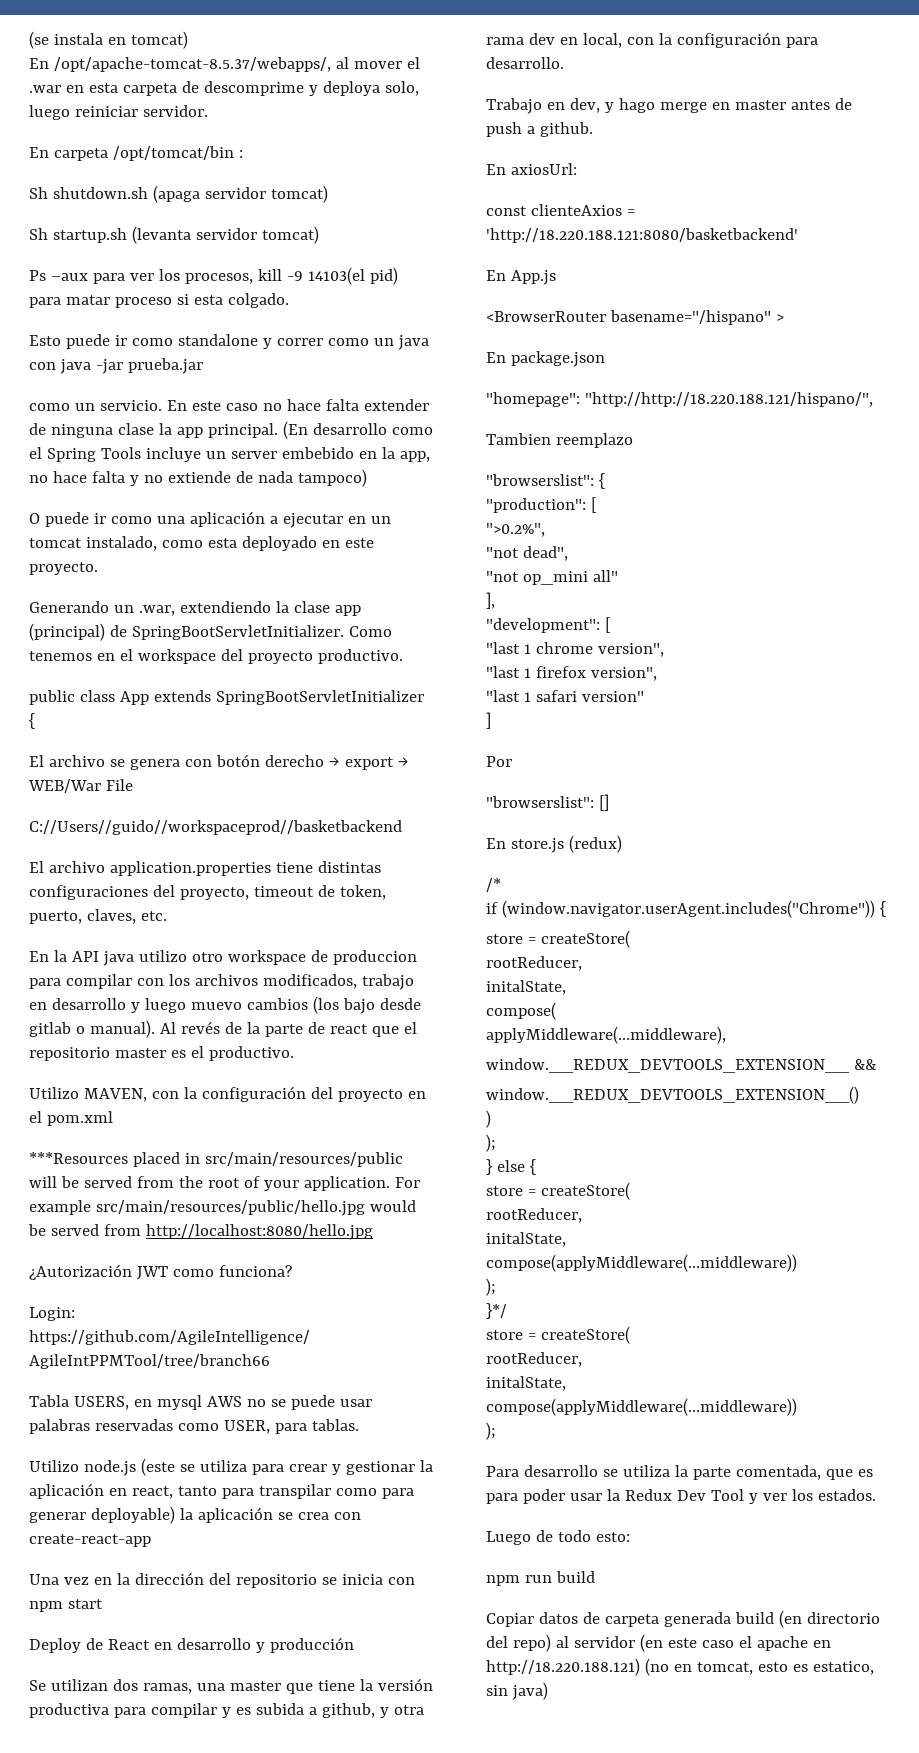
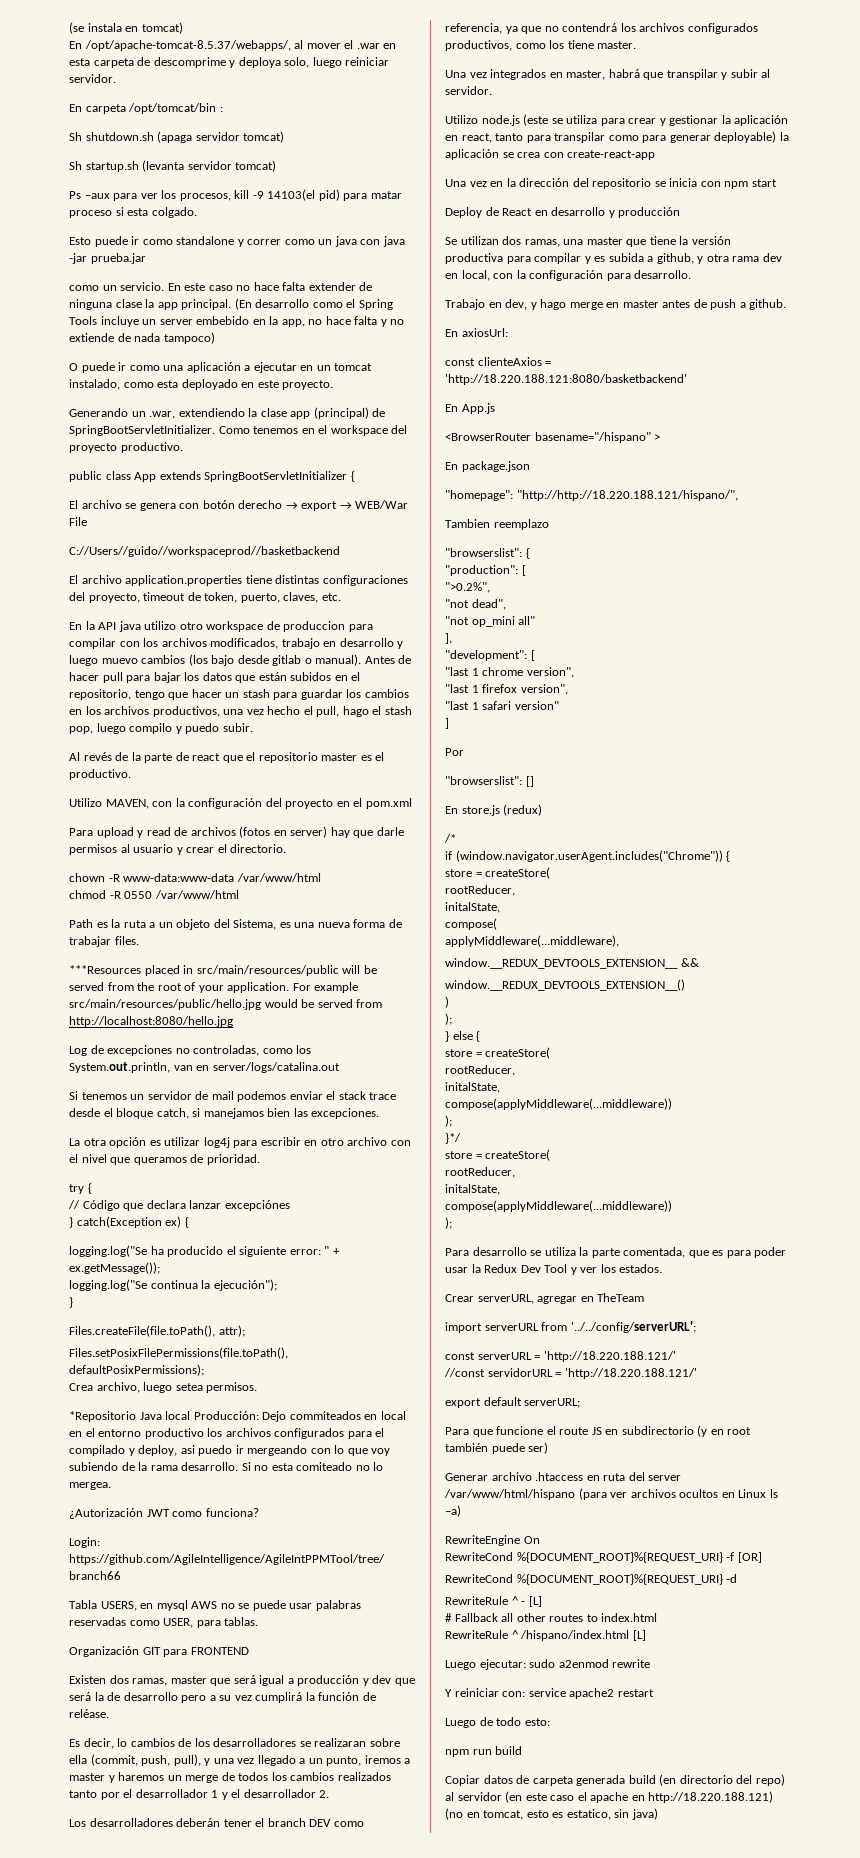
(155, 1029) none -> [364,655,412,664] [69,672,361,683] [69,689,409,700] [69,706,412,717] [69,723,253,734] Antes de hacer pull para bajar los datos que están subidos en el repositorio, tengo que hacer un stash para guardar los cambios en los archivos productivos, una vez hecho el pull, hago el stash pop, luego compilo y puedo subir. //
(113, 1118) none -> [69,826,404,838] [69,844,287,855] [69,873,321,882] [69,890,239,899] [69,919,402,930] [69,936,139,947] // Para upload y read de archivos (fotos en server) hay que darle permisos al usuario y crear el directorio. // chown -R www-data:www-data /var/www/html // chmod -R 0550 /var/www/html // Path es la ruta a un objeto del Sistema, es una nueva forma de trabajar files.
(373, 1232) none -> [69,1045,312,1056] [69,1062,340,1073] [69,1091,397,1102] [69,1108,380,1119] [69,1137,411,1148] [69,1154,260,1165] [69,1183,92,1194] [68,1200,290,1211] [69,1216,189,1228] [69,1245,340,1257] [69,1262,160,1274] [69,1279,277,1291] [69,1297,73,1308] [69,1325,245,1337] [69,1347,288,1359] [69,1364,204,1376] [69,1382,258,1393] [69,1411,406,1422] [69,1428,385,1439] [69,1445,391,1456] [69,1462,384,1471] [69,1482,111,1490] // Log de excepciones no controladas, como los System.out.println, van en server/logs/catalina.out // Si tenemos un servidor de mail podemos enviar el stack trace desde el bloque catch, si manejamos bien las excepciones. // La otra opción es utilizar log4j para escribir en otro archivo con el nivel que queramos de prioridad. // try { // // Código que declara lanzar excepciónes // } catch(Exception ex) { // logging.log("Se ha producido el siguiente error: " + ex.getMessage()); // logging.log("Se continua la ejecución"); // } // Files.createFile(file.toPath(), attr); // Files.setPosixFilePermissions(file.toPath(), defaultPosixPermissions); // Crea archivo, luego setea permisos. // *Repositorio Java local Producción: Dejo commiteados en local en el entorno productivo los archivos configurados para el compilado y deploy, asi puedo ir mergeando con lo que voy subiendo de la rama desarrollo. Si no esta comiteado no lo mergea.
(359, 1425) none -> [69,1646,249,1657] [69,1675,415,1686] [69,1692,376,1703] [69,1709,109,1718] [69,1738,400,1749] [69,1754,411,1766] [69,1772,391,1783] [69,1789,330,1800] [69,1818,364,1827] [445,23,758,34] [445,40,637,51] [445,69,771,80] [445,86,492,95] // Organización GIT para FRONTEND // Existen dos ramas, master que será igual a producción y dev que será la de desarrollo pero a su vez cumplirá la función de reléase. // Es decir, lo cambios de los desarrolladores se realizaran sobre ella (commit, push, pull), y una vez llegado a un punto, iremos a master y haremos un merge de todos los cambios realizados tanto por el desarrollador 1 y el desarrollador 2. // Los desarrolladores deberán tener el branch DEV como referencia, ya que no contendrá los archivos configurados productivos, como los tiene master. // Una vez integrados en master, habrá que transpilar y subir al servidor.
(876, 1495) none -> [445,1293,645,1304] [445,1321,696,1333] [445,1351,676,1362] [444,1368,697,1379] [445,1397,581,1408] [445,1425,752,1437] [445,1442,549,1454] [445,1472,682,1481] [444,1488,778,1500] [445,1505,461,1517] [445,1535,540,1546] [445,1552,762,1563] [445,1574,738,1585] [445,1596,542,1607] [445,1613,658,1622] [445,1630,646,1641] [445,1659,651,1670] [445,1688,654,1699] // Crear serverURL, agregar en TheTeam // import serverURL from '../../config/serverURL'; // const serverURL = 'http://18.220.188.121/' // //const servidorURL = 'http://18.220.188.121/' // export default serverURL; // Para que funcione el route JS en subdirectorio (y en root también puede ser) // Generar archivo .htaccess en ruta del server /var/www/html/hispano (para ver archivos ocultos en Linux ls –a) // RewriteEngine On // RewriteCond %{DOCUMENT_ROOT}%{REQUEST_URI} -f [OR] // RewriteCond %{DOCUMENT_ROOT}%{REQUEST_URI} -d // RewriteRule ^ - [L] // # Fallback all other routes to index.html // RewriteRule ^ /hispano/index.html [L] // Luego ejecutar: sudo a2enmod rewrite // Y reiniciar con: service apache2 restart

